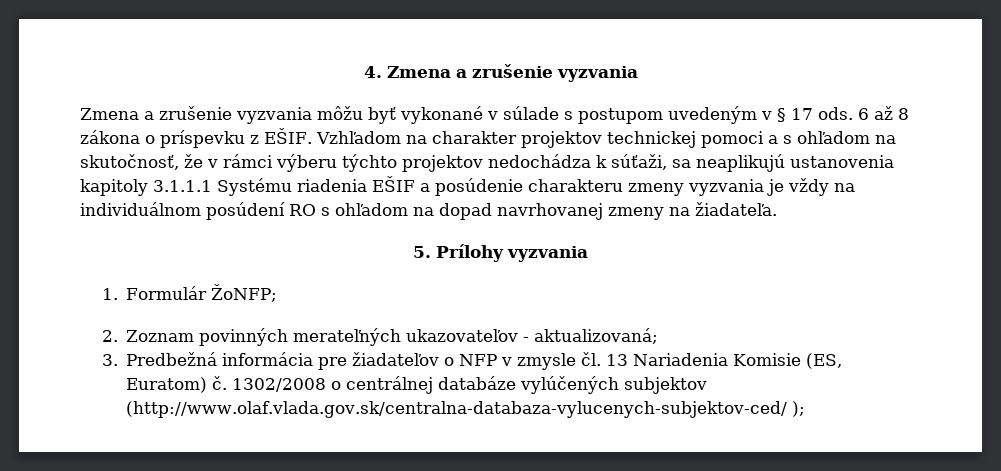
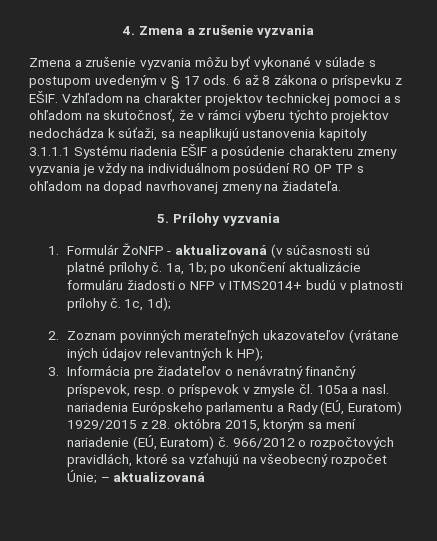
(316, 210) none -> [313,164,354,173] OP TP
[211,284,278,302] ŽoNFP; -> [121,243,370,258] [67,261,361,275] [67,279,404,293] [67,297,171,311] ŽoNFP - aktualizovaná (v súčasnosti sú platné prílohy č. 1a, 1b; po ukončení aktualizácie formuláru žiadosti o NFP v ITMS2014+ budú v platnosti prílohy č. 1c, 1d);
[523,328,659,344] - aktualizovaná; -> [348,329,399,343] [67,347,263,361] (vrátane iných údajov relevantných k HP);
[126,352,314,366] Predbežná informácia -> [67,365,131,376] Informácia
[459,352,843,370] [126,376,708,394] [126,401,806,418] NFP v zmysle čl. 13 Nariadenia Komisie (ES, Euratom) č. 1302/2008 o centrálnej databáze vylúčených subjektov (http://www.olaf.vlada.gov.sk/centralna-databaza-vylucenych-subjektov-ced/ ); -> [236,365,357,379] [67,384,389,397] [67,400,402,415] [67,418,356,432] [67,435,394,450] [67,453,387,467] [67,470,206,484] nenávratný finančný príspevok, resp. o príspevok v zmysle čl. 105a a nasl. nariadenia Európskeho parlamentu a Rady (EÚ, Euratom) 1929/2015 z 28. októbra 2015, ktorým sa mení nariadenie (EÚ, Euratom) č. 966/2012 o rozpočtových pravidlách, ktoré sa vzťahujú na všeobecný rozpočet Únie; – aktualizovaná

